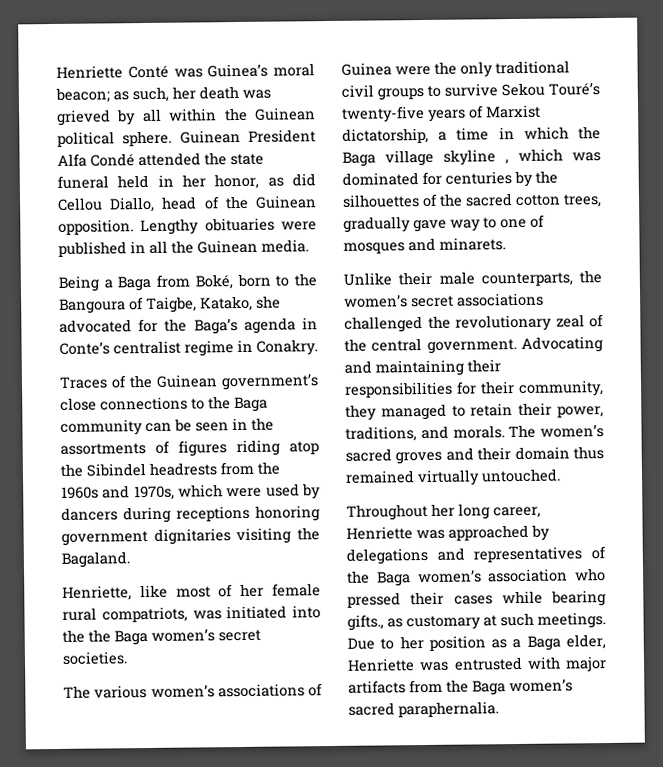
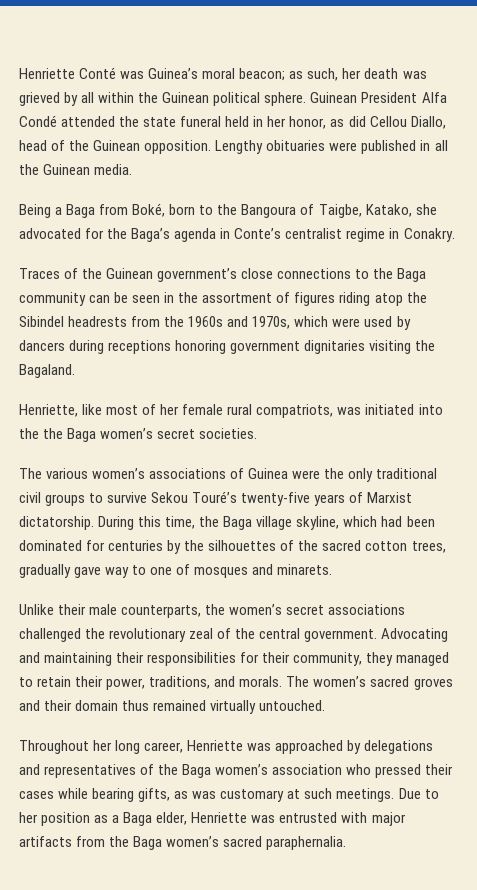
[60,443,146,455] assortments -> [202,293,273,303] assortment
[342,126,601,144] [342,148,601,167] dictatorship, a time in which the Baga village skyline , which was -> [19,516,435,530] dictatorship. During this time, the Baga village skyline, which had been
[347,614,403,631] gifts., as -> [138,788,217,802] gifts, as was

